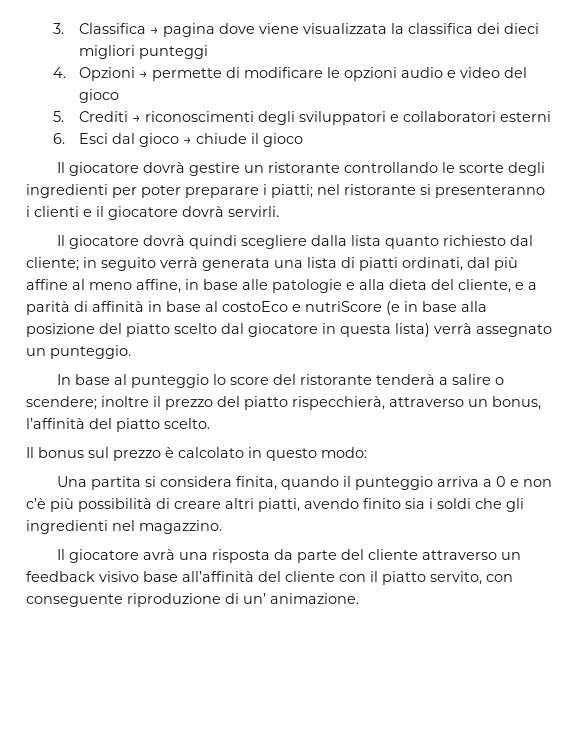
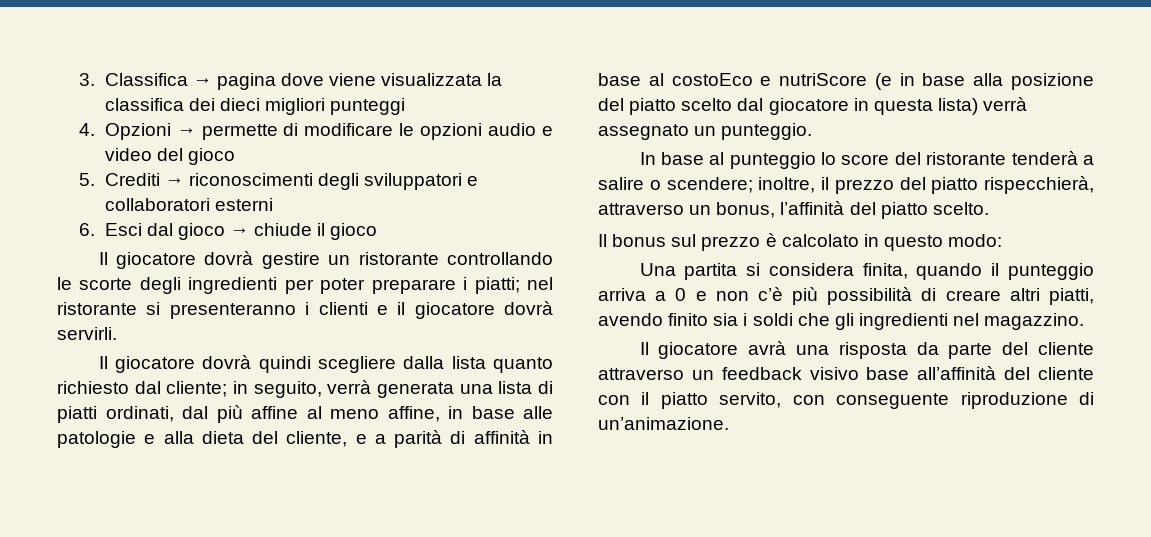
[101,257,156,271] seguito -> [253,381,322,398] seguito,
[101,396,149,407] inoltre -> [758,177,816,193] inoltre,
[243,593,359,604] un’ animazione. -> [598,417,729,430] un’animazione.

